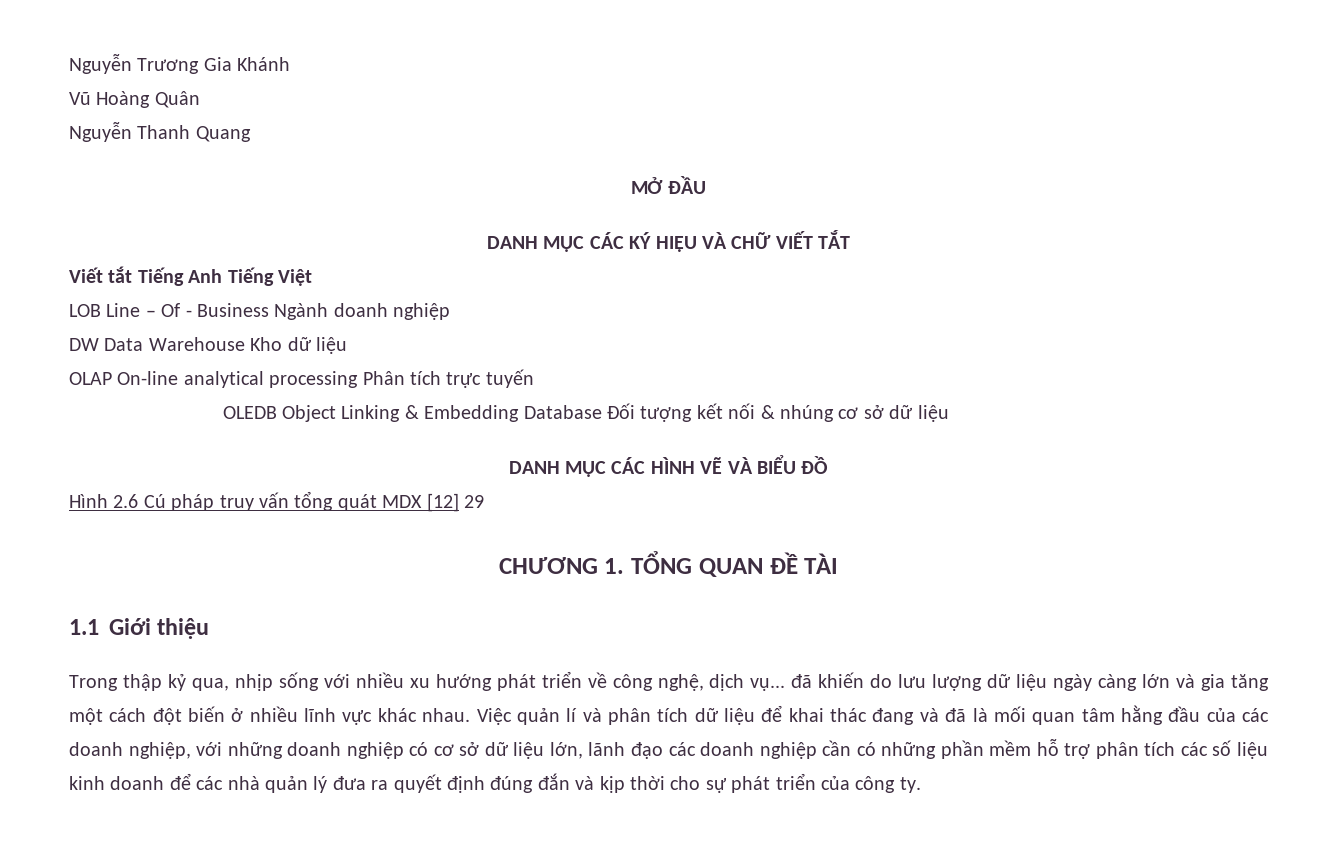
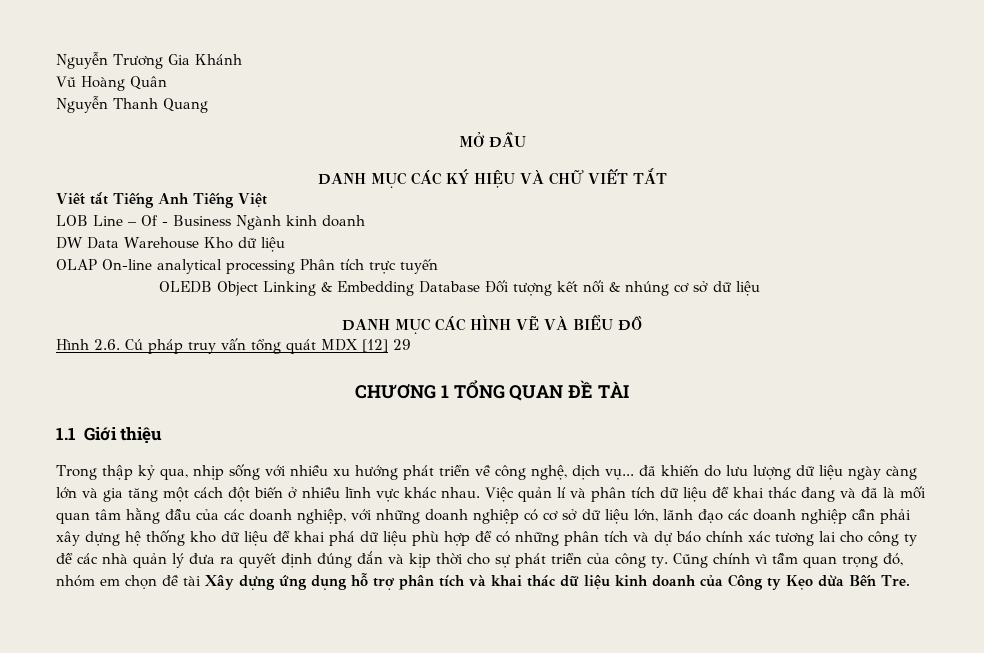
[333,303,451,320] doanh nghiệp -> [286,215,365,227] kinh doanh
[113,494,139,508] 2.6 -> [94,339,120,350] 2.6.
[604,558,625,574] 1. -> [440,385,449,398] 1
[856,739,1269,759] [69,776,165,790] có những phần mềm hỗ trợ phân tích các số liệu kinh doanh -> [880,509,911,524] [56,530,917,546] phải xây dựng hệ thống kho dữ liệu để khai phá dữ liệu phù hợp để có những phân tích và dự báo chính xác tương lai cho công ty
(921, 785) none -> [672,553,903,568] [56,573,910,590] Cũng chính vì tầm quan trọng đó, nhóm em chọn đề tài Xây dựng ứng dụng hỗ trợ phân tích và khai thác dữ liệu kinh doanh của Công ty Kẹo dừa Bến Tre.

